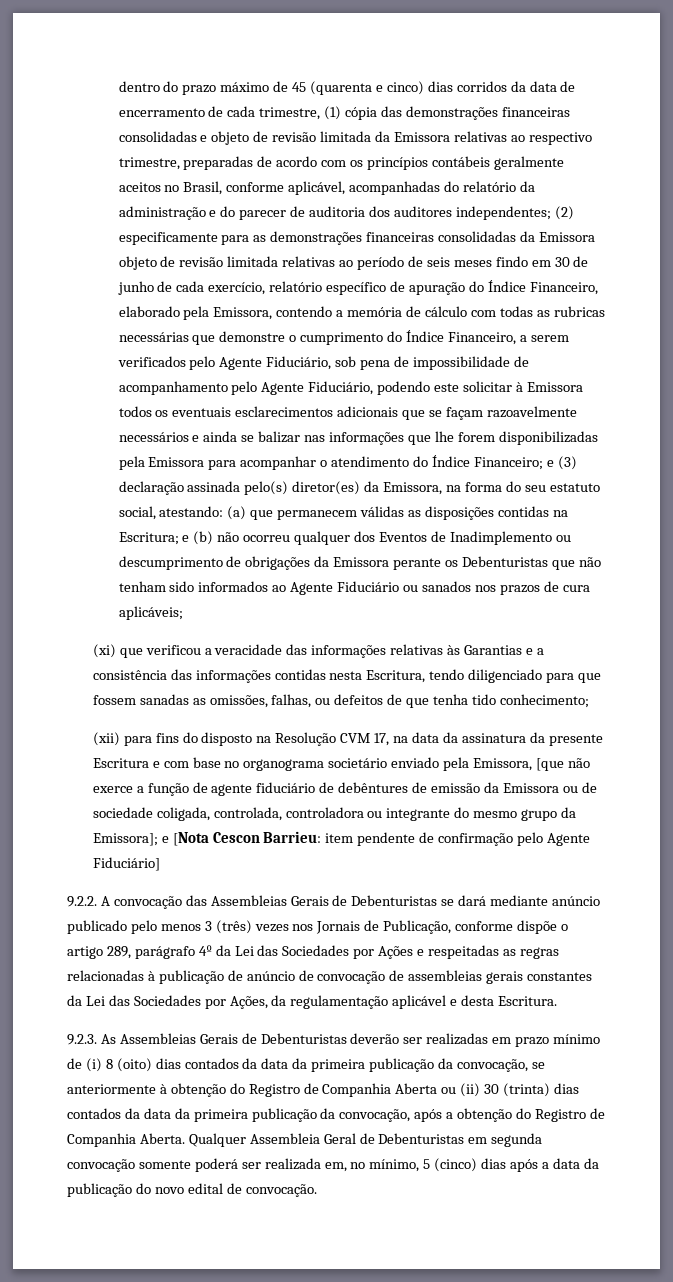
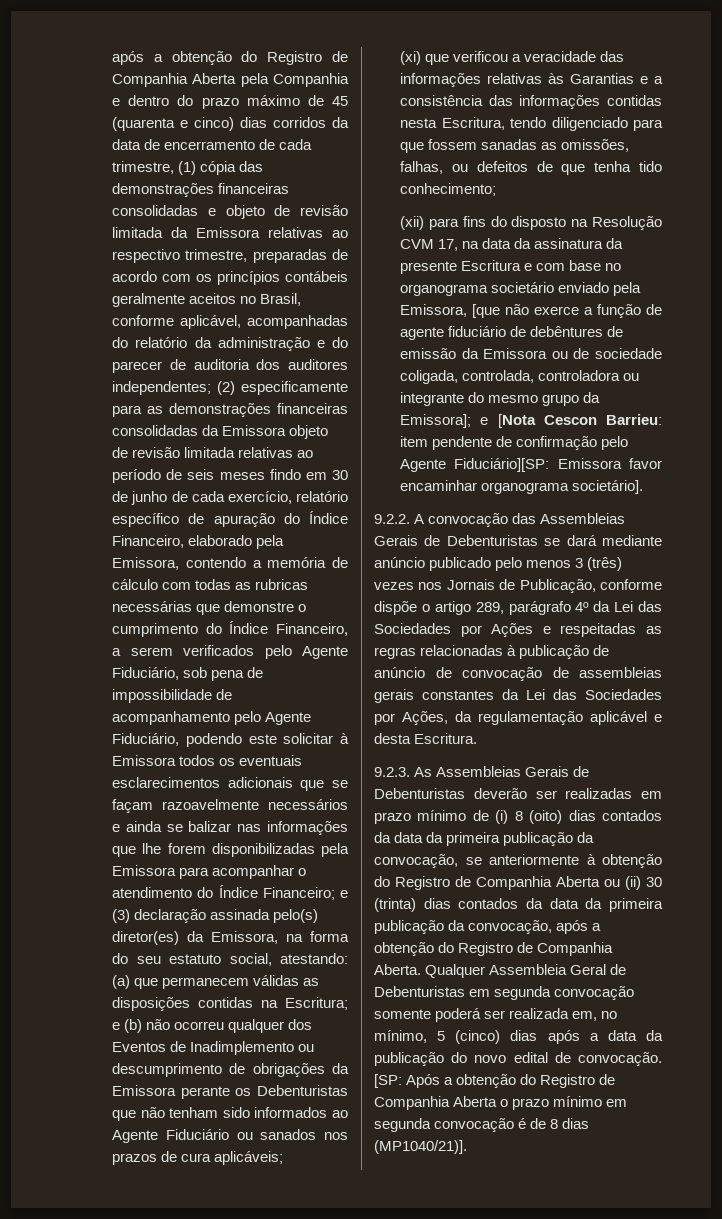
(118, 86) none -> [112,51,349,65] [112,73,349,87] [112,98,121,106] após a obtenção do Registro de Companhia Aberta pela Companhia e
[92,857,160,871] Fiduciário] -> [454,458,662,472] [400,480,644,494] Fiduciário][SP: Emissora favor encaminhar organograma societário].
(317, 1190) none -> [374,1074,616,1088] [374,1096,628,1110] [374,1118,590,1132] [374,1140,467,1154] [SP: Após a obtenção do Registro de Companhia Aberta o prazo mínimo em segunda convocação é de 8 dias (MP1040/21)].

